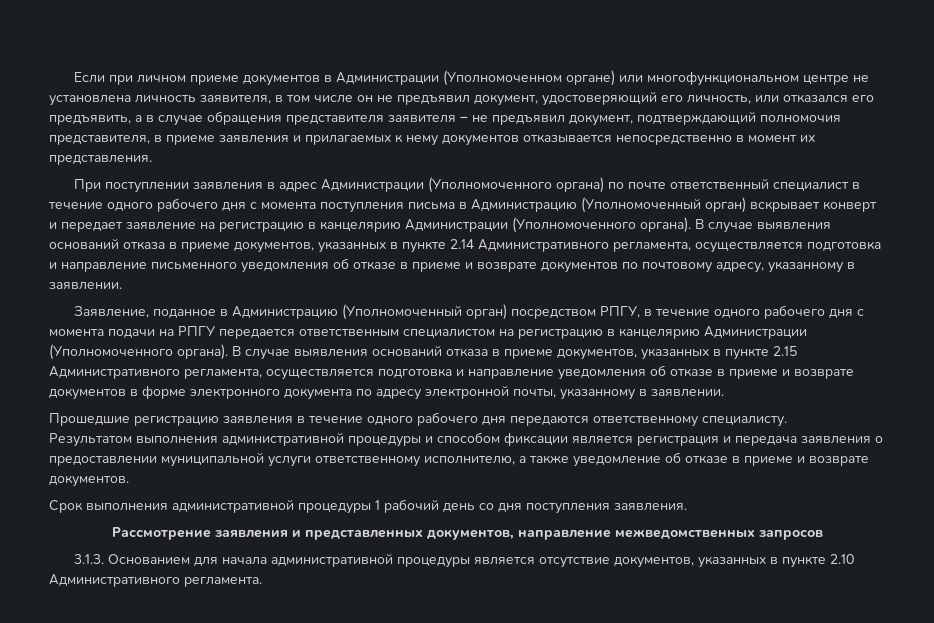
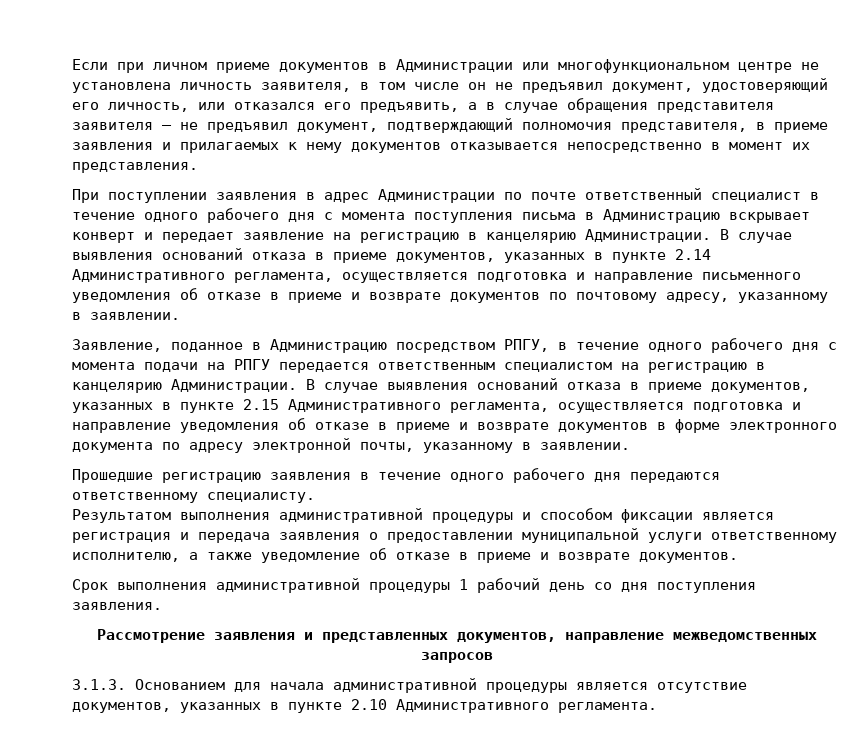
[443,70,616,86] (Уполномоченном органе) -> (513, 66) none
[428,177,605,193] (Уполномоченного органа) -> (495, 196) none
[581,197,746,213] (Уполномоченный орган) -> (720, 216) none
[405,217,691,233] Администрации (Уполномоченного органа). -> [585,229,711,243] Администрации.
[342,304,508,320] (Уполномоченный орган) -> (387, 346) none
[704,326,807,339] [49,344,228,360] Администрации (Уполномоченного органа). -> [171,379,297,393] Администрации.

